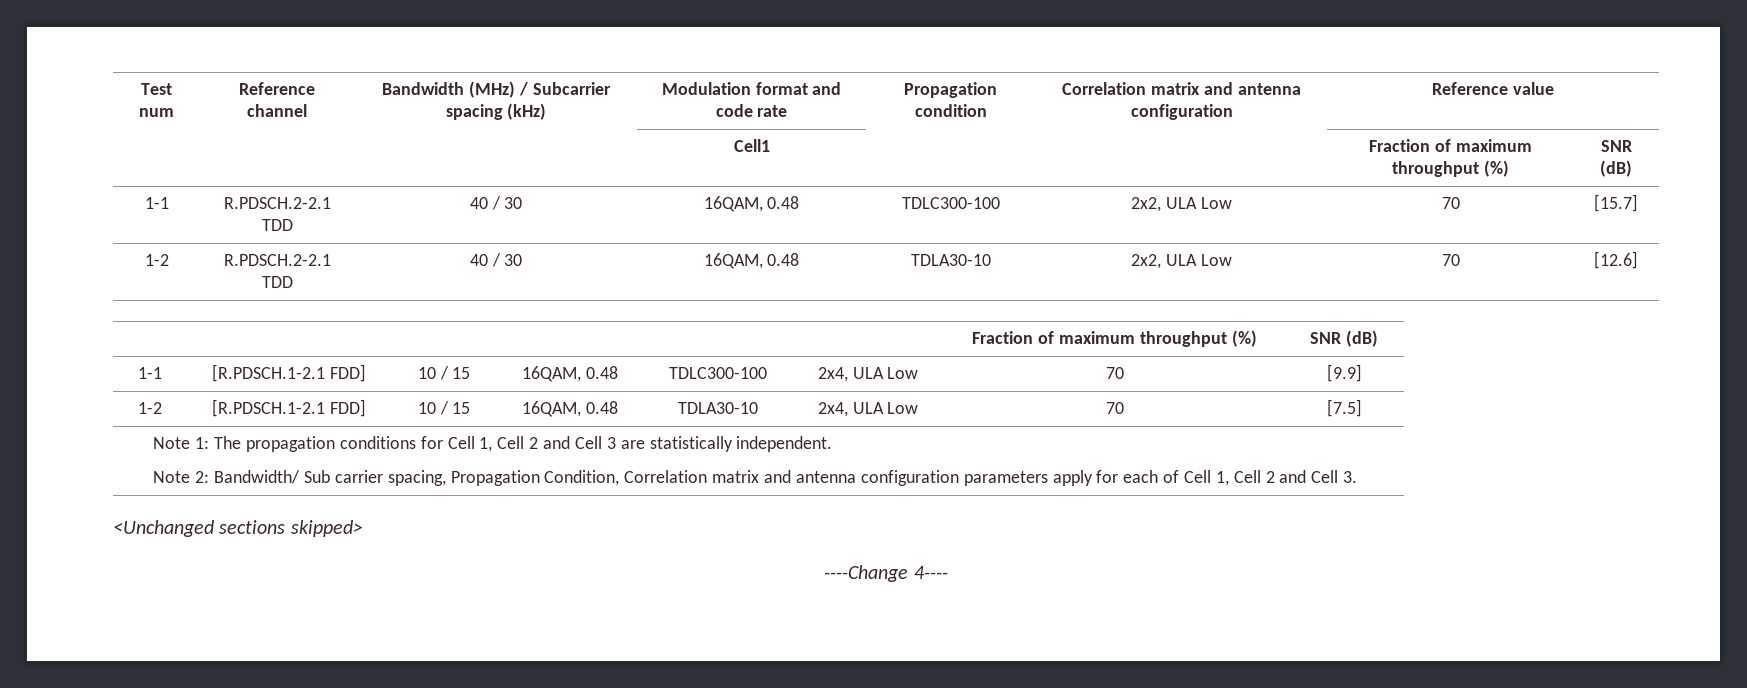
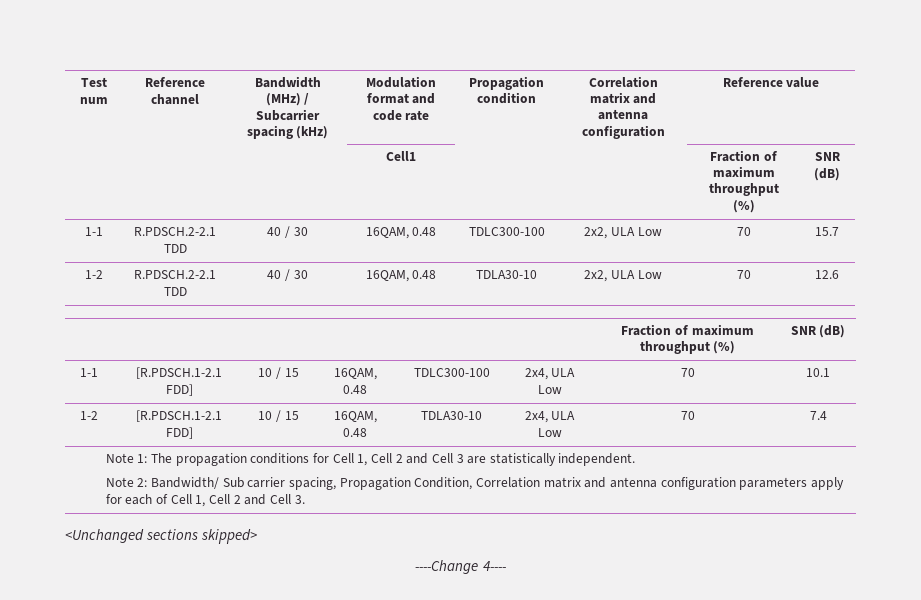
[1594,194,1638,212] [15.7] -> [815,227,839,236] 15.7
[1594,251,1638,269] [12.6] -> [815,270,839,279] 12.6
[1326,364,1362,382] [9.9] -> [806,368,830,377] 10.1
[1326,399,1362,417] [7.5] -> [809,411,827,420] 7.4

